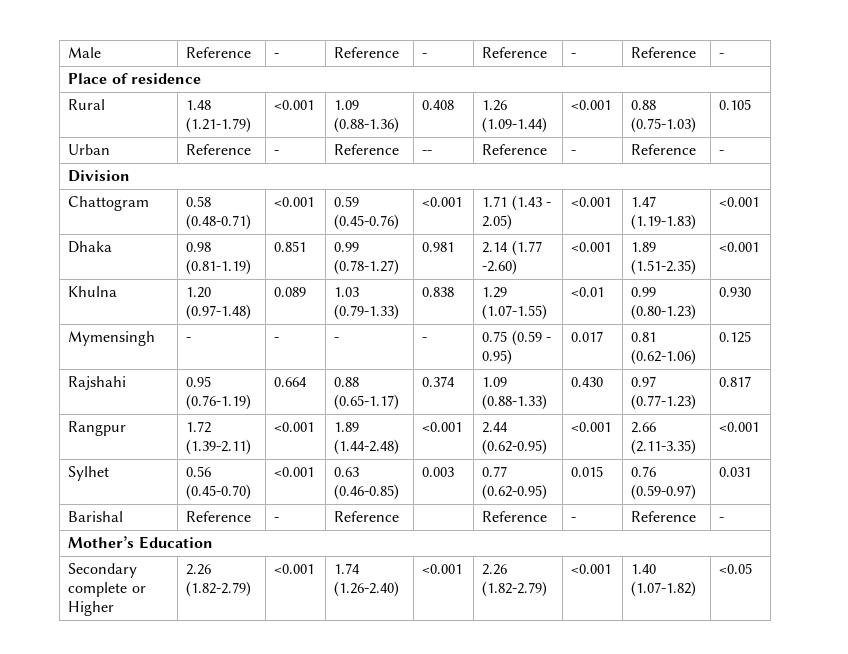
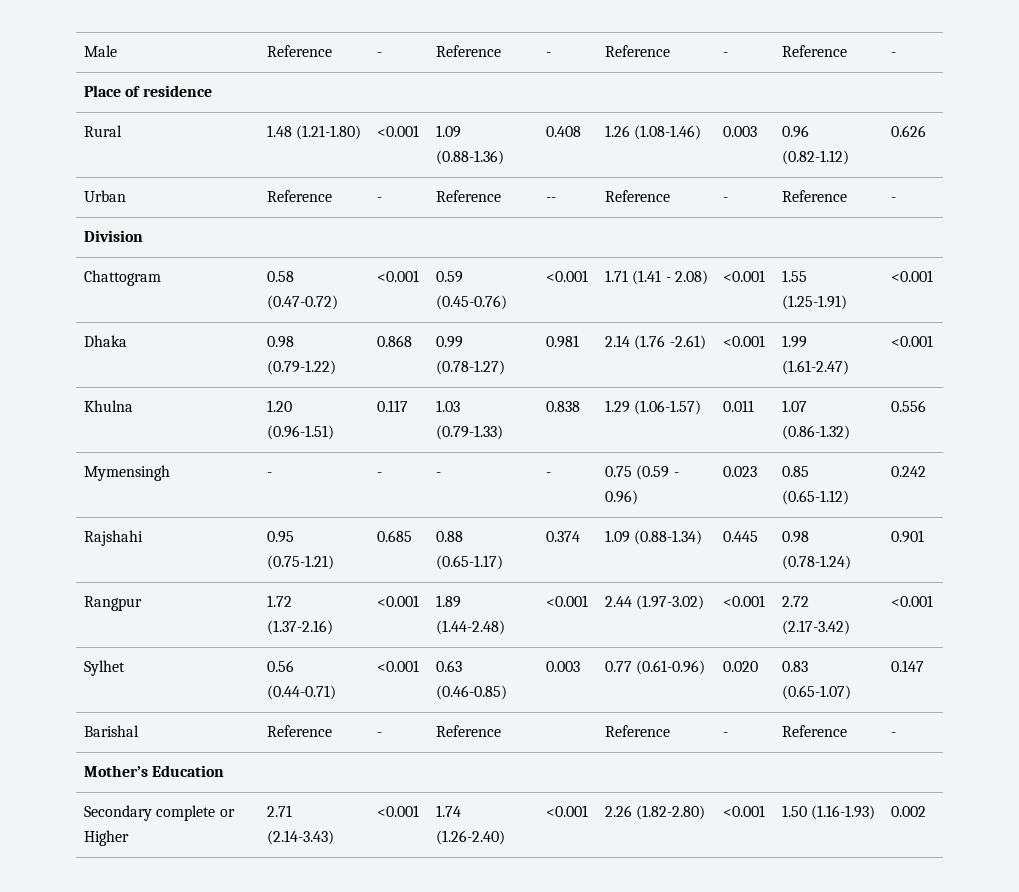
[186,117,252,133] (1.21-1.79) -> [296,125,362,140] (1.21-1.80)
[482,117,548,133] [571,100,612,110] [631,100,657,110] [631,117,697,133] [719,99,752,110] (1.09-1.44) | <0.001 | 0.88 (0.75-1.03) | 0.105 -> [634,125,702,140] [722,126,757,137] [781,125,809,138] [781,150,849,165] [890,125,926,137] (1.08-1.46) | 0.003 | 0.96 (0.82-1.12) | 0.626
[186,214,252,230] (0.48-0.71) -> [266,295,338,310] (0.47-0.72)
[511,195,552,211] [482,214,513,230] [571,197,612,207] [631,196,657,207] [631,214,697,230] (1.43 - 2.05) | <0.001 | 1.47 (1.19-1.83) -> [632,270,708,285] [722,270,765,282] [781,270,807,282] [781,295,847,310] (1.41 - 2.08) | <0.001 | 1.55 (1.25-1.91)
[186,259,252,275] [274,241,307,252] (0.81-1.19) | 0.851 -> [266,360,336,375] [376,335,412,347] (0.79-1.22) | 0.868
[511,240,542,256] [482,259,518,275] [571,242,612,252] [631,242,657,252] [631,259,697,275] (1.77 -2.60) | <0.001 | 1.89 (1.51-2.35) -> [634,335,706,350] [722,335,765,347] [781,335,807,348] [781,360,849,375] (1.76 -2.61) | <0.001 | 1.99 (1.61-2.47)
[186,304,252,320] [274,287,307,297] (0.97-1.48) | 0.089 -> [266,425,334,440] [376,400,408,412] (0.96-1.51) | 0.117
[482,304,548,320] [571,287,605,297] [631,287,657,297] [631,304,697,320] [719,287,752,297] (1.07-1.55) | <0.01 | 0.99 (0.80-1.23) | 0.930 -> [634,400,702,415] [722,400,754,412] [781,400,807,412] [781,425,850,440] [890,400,926,412] (1.06-1.57) | 0.011 | 1.07 (0.86-1.32) | 0.556
[482,349,513,365] [571,331,604,342] [631,332,657,342] [631,349,697,365] [719,331,752,343] 0.95) | 0.017 | 0.81 (0.62-1.06) | 0.125 -> [604,490,638,505] [722,466,757,477] [781,466,809,477] [781,490,849,505] [890,466,926,477] 0.96) | 0.023 | 0.85 (0.65-1.12) | 0.242
[186,394,252,410] [274,377,308,387] (0.76-1.19) | 0.664 -> [266,555,334,570] [376,530,412,542] (0.75-1.21) | 0.685
[482,394,548,410] [571,377,604,387] [631,376,657,387] [631,394,697,410] [719,376,752,387] (0.88-1.33) | 0.430 | 0.97 (0.77-1.23) | 0.817 -> [634,530,703,545] [722,531,758,542] [781,531,809,543] [781,555,851,570] [890,530,924,543] (0.88-1.34) | 0.445 | 0.98 (0.78-1.24) | 0.901
[186,439,252,455] (1.39-2.11) -> [266,620,333,635] (1.37-2.16)
[482,439,548,455] [571,422,612,432] [631,422,657,433] [631,439,697,455] (0.62-0.95) | <0.001 | 2.66 (2.11-3.35) -> [636,595,705,610] [722,595,765,607] [781,596,809,607] [781,620,850,635] (1.97-3.02) | <0.001 | 2.72 (2.17-3.42)
[186,484,252,500] (0.45-0.70) -> [266,685,336,700] (0.44-0.71)
[482,484,548,500] [571,466,604,477] [631,466,657,477] [631,484,697,500] [719,467,752,477] (0.62-0.95) | 0.015 | 0.76 (0.59-0.97) | 0.031 -> [636,660,706,675] [722,661,758,672] [781,661,808,672] [781,685,851,700] [890,660,924,672] (0.61-0.96) | 0.020 | 0.83 (0.65-1.07) | 0.147
[186,564,212,575] [186,581,252,597] 2.26 (1.82-2.79) -> [266,805,292,817] [266,830,334,845] 2.71 (2.14-3.43)
[482,581,548,597] [571,564,612,574] [631,564,657,574] [631,581,697,597] [719,563,753,574] (1.82-2.79) | <0.001 | 1.40 (1.07-1.82) | <0.05 -> [636,805,706,820] [722,805,765,817] [781,805,876,820] [890,806,926,817] (1.82-2.80) | <0.001 | 1.50 (1.16-1.93) | 0.002

